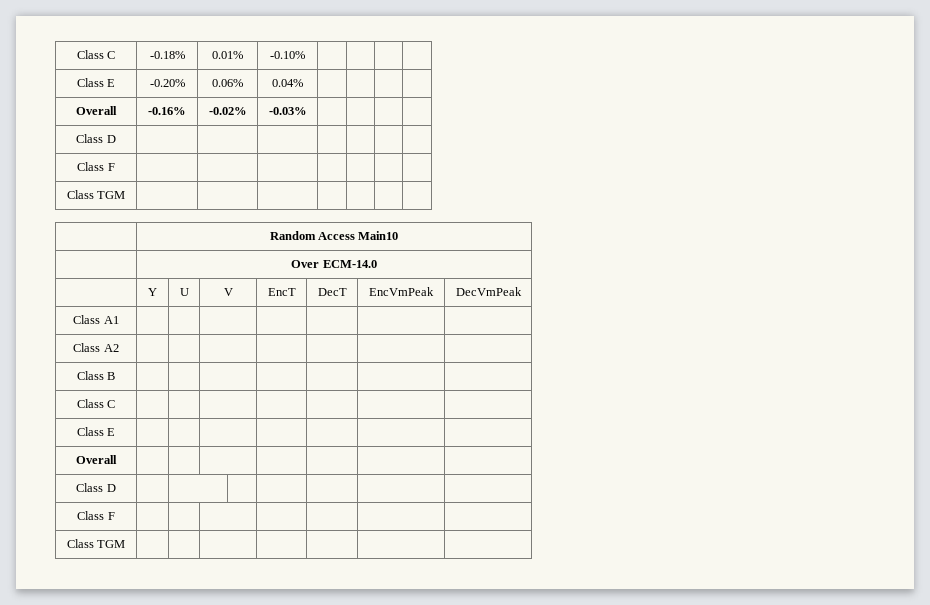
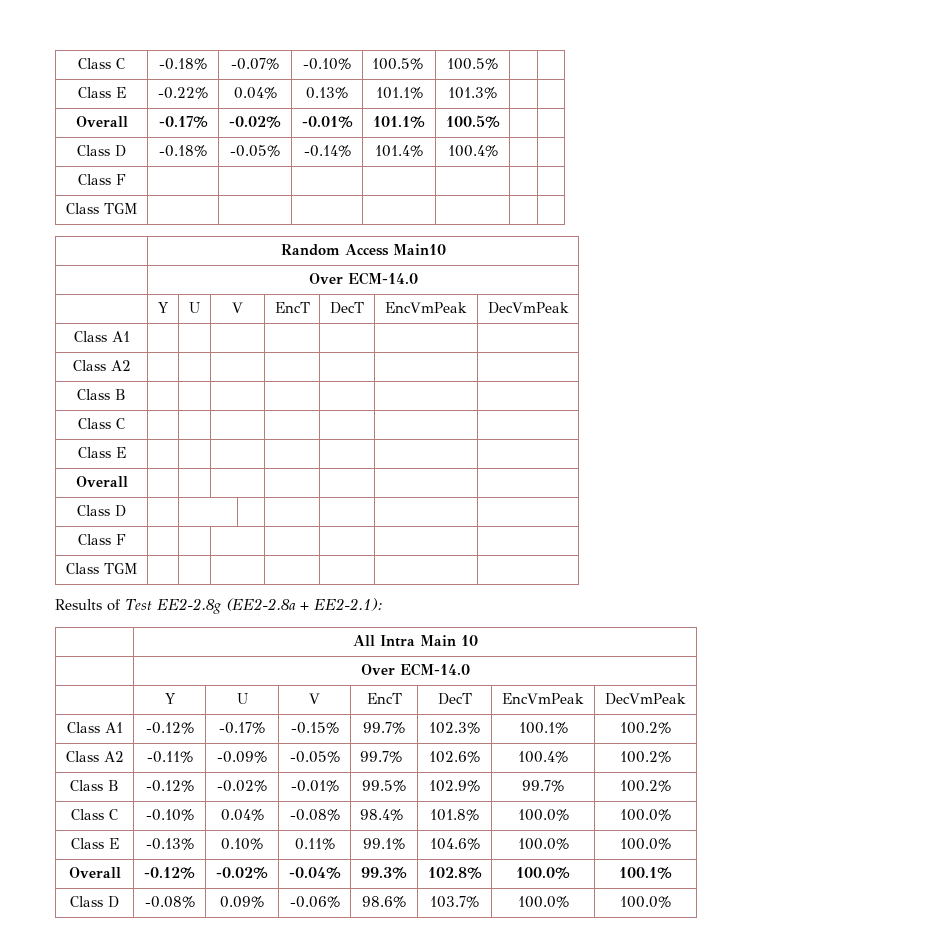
[212,51,243,59] [270,51,305,59] [76,78,116,87] [149,79,185,87] [212,79,243,87] [272,79,303,87] [76,106,117,115] [148,107,186,115] [208,107,247,115] [268,107,307,115] [76,134,116,143] 0.01% | -0.10% | | | | // Class E | -0.20% | 0.06% | 0.04% | | | | // Overall | -0.16% | -0.02% | -0.03% | | | | // Class D | | | | | -> [231,58,279,70] [303,58,351,70] [371,58,423,70] [447,58,499,70] [77,87,126,98] [158,87,208,99] [233,87,277,99] [306,87,348,99] [375,87,423,99] [448,87,498,99] [75,116,128,127] [158,116,208,128] [229,116,281,128] [301,116,353,128] [373,116,426,128] [445,115,500,128] [77,145,126,157] [159,145,207,157] [230,145,280,157] [303,145,351,157] [375,145,424,157] [447,145,498,157] -0.07% | -0.10% | 100.5% | 100.5% | | // Class E | -0.22% | 0.04% | 0.13% | 101.1% | 101.3% | | // Overall | -0.17% | -0.02% | -0.01% | 101.1% | 100.5% | | // Class D | -0.18% | -0.05% | -0.14% | 101.4% | 100.4%
(126, 544) none -> [55,598,383,614] [352,635,478,647] [360,663,470,676] [164,693,175,704] [236,693,248,704] [309,693,320,704] [366,693,402,704] [437,693,472,705] [502,693,584,704] [605,693,686,705] [66,722,123,733] [145,722,194,734] [219,722,265,734] [290,722,339,734] [363,722,406,734] [429,722,481,734] [518,722,568,734] [620,722,671,734] [65,751,124,762] [146,751,193,763] [217,751,267,763] [289,751,340,763] [359,751,402,763] [429,751,481,763] [518,751,568,763] [620,751,671,763] [70,780,119,791] [145,780,194,792] [217,780,267,792] [290,780,339,792] [362,780,407,792] [429,780,481,792] [522,780,564,792] [620,780,671,792] [71,809,118,820] [145,809,194,821] [220,809,264,821] [289,809,340,821] [359,809,403,821] [430,809,480,821] [517,809,569,821] [620,809,671,821] [70,838,119,849] [145,838,194,850] [221,838,263,850] [294,838,335,850] [363,838,406,850] [429,838,480,850] [517,838,569,850] [620,838,671,850] [68,867,121,878] [144,867,195,879] [216,867,268,879] [288,867,341,879] [361,867,408,879] [427,867,482,879] [516,867,570,879] [619,867,672,879] [70,896,119,908] [144,896,195,908] [220,896,264,908] [289,896,340,908] [362,896,407,908] [430,896,480,908] [517,896,569,908] [620,896,671,908] // Results of Test EE2-2.8g (EE2-2.8a + EE2-2.1): // | All Intra Main 10 // | Over ECM-14.0 // | Y | U | V | EncT | DecT | EncVmPeak | DecVmPeak // Class A1 | -0.12% | -0.17% | -0.15% | 99.7% | 102.3% | 100.1% | 100.2% // Class A2 | -0.11% | -0.09% | -0.05% | 99.7% | 102.6% | 100.4% | 100.2% // Class B | -0.12% | -0.02% | -0.01% | 99.5% | 102.9% | 99.7% | 100.2% // Class C | -0.10% | 0.04% | -0.08% | 98.4% | 101.8% | 100.0% | 100.0% // Class E | -0.13% | 0.10% | 0.11% | 99.1% | 104.6% | 100.0% | 100.0% // Overall | -0.12% | -0.02% | -0.04% | 99.3% | 102.8% | 100.0% | 100.1% // Class D | -0.08% | 0.09% | -0.06% | 98.6% | 103.7% | 100.0% | 100.0%

